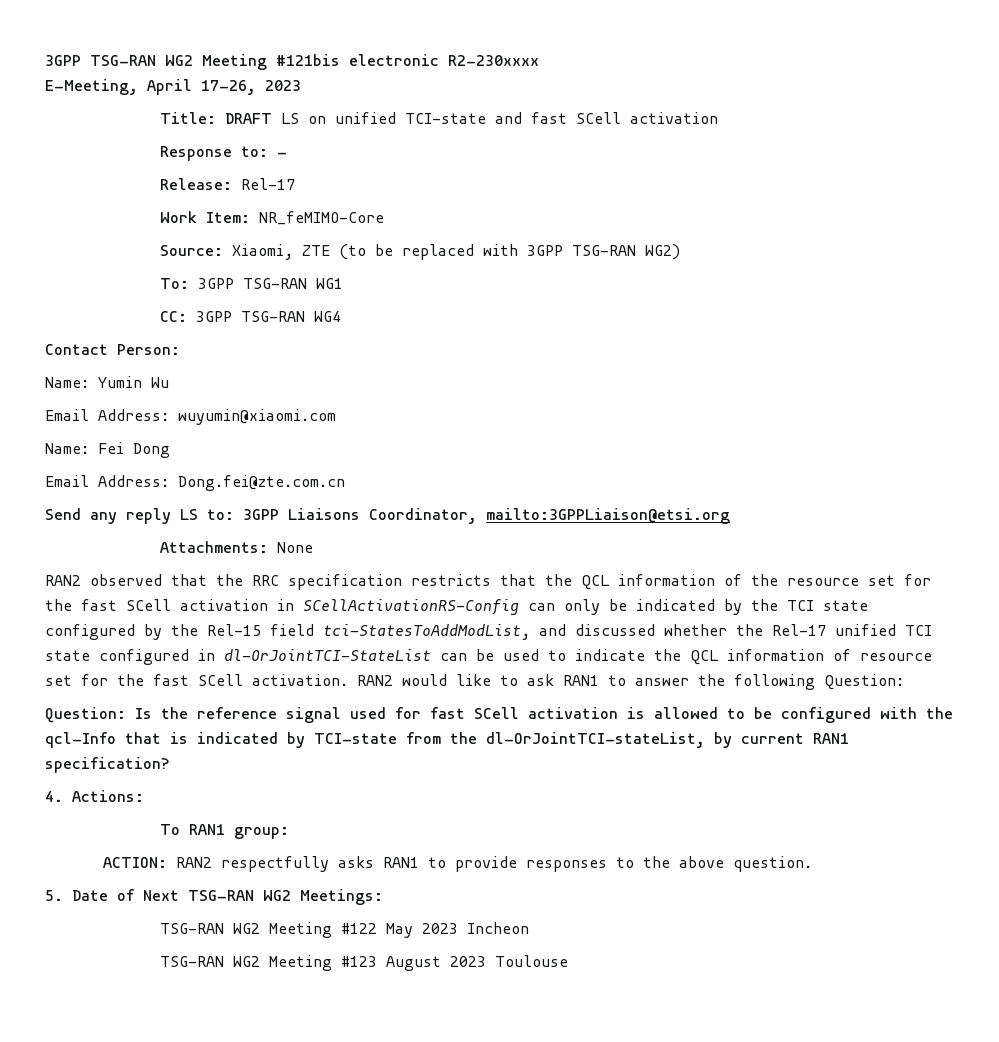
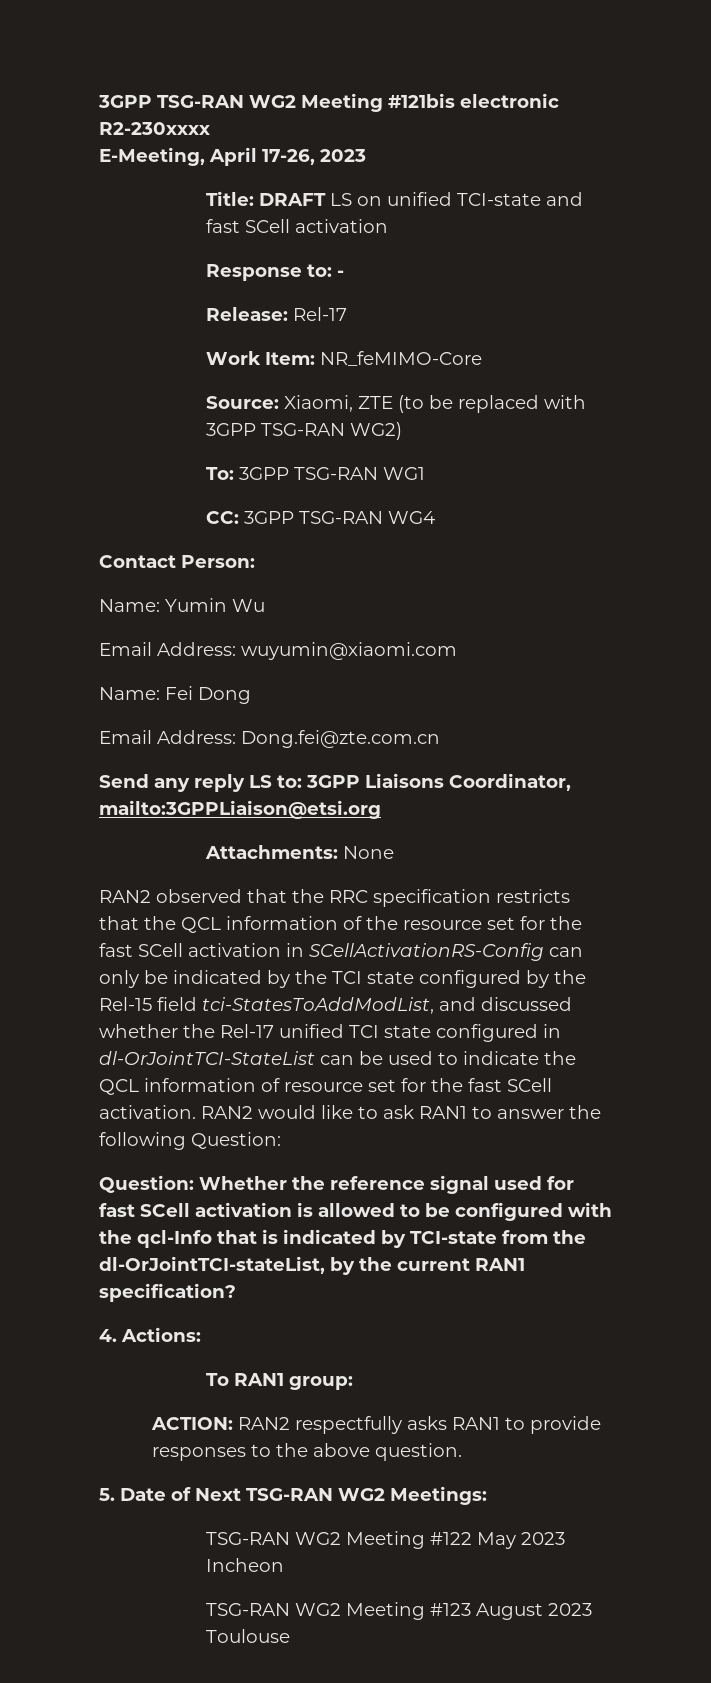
[135,708,152,719] Is -> [199,1176,287,1190] Whether
(732, 740) none -> [359,1257,392,1271] the

